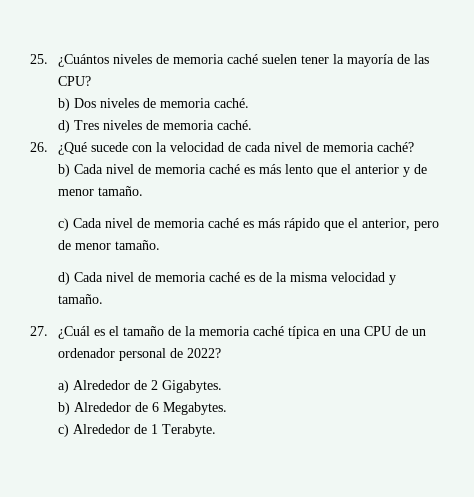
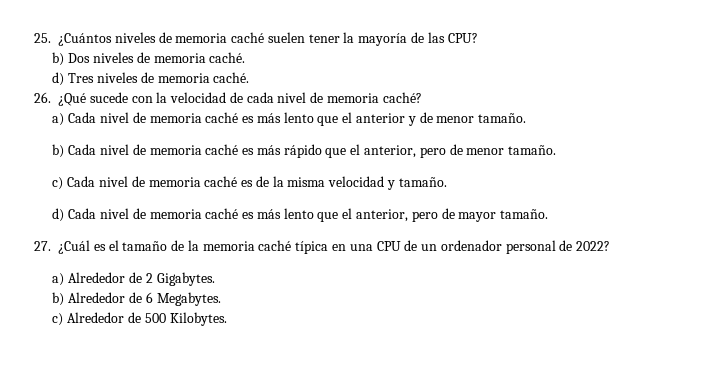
[57,164,70,177] b) -> [52,113,65,126] a)
[57,218,69,231] c) -> [52,144,65,158] b)
[57,272,70,285] d) -> [52,177,64,190] c)
(103, 299) none -> [52,208,549,222] // d) Cada nivel de memoria caché es más lento que el anterior, pero de mayor tamaño.
[150,424,216,437] 1 Terabyte. -> [144,312,227,326] 500 Kilobytes.

